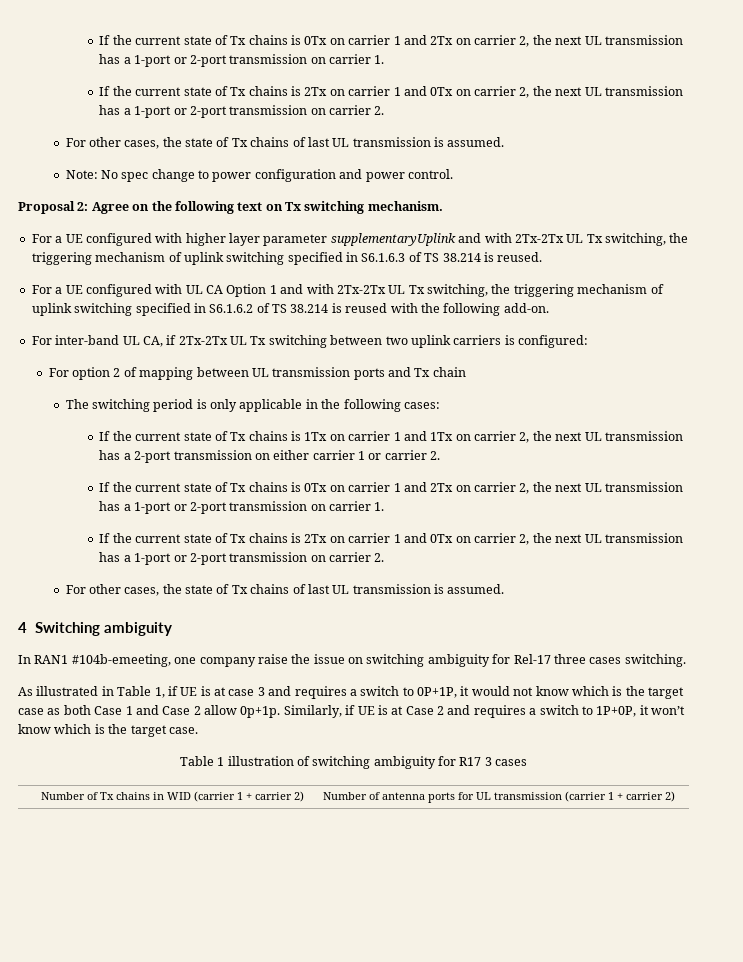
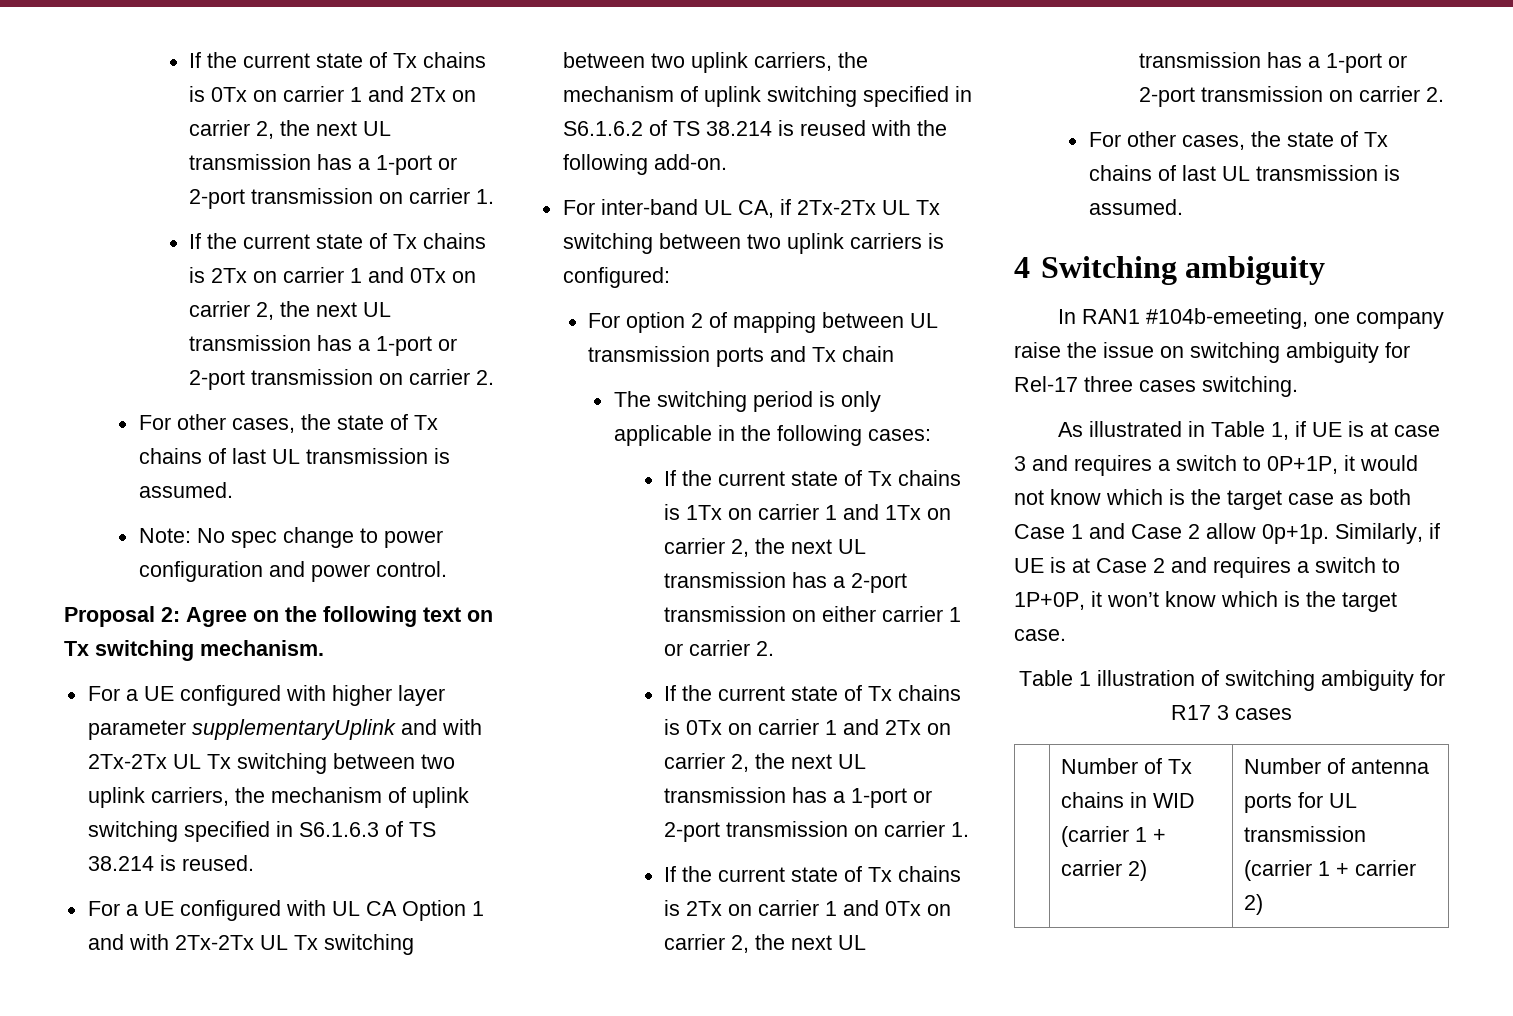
[605,233,689,246] [31,252,92,265] switching, the triggering -> [236,753,455,774] [87,787,265,808] switching between two uplink carriers, the
[427,284,574,297] switching, the triggering -> [323,934,414,955] [562,52,868,73] switching between two uplink carriers, the

